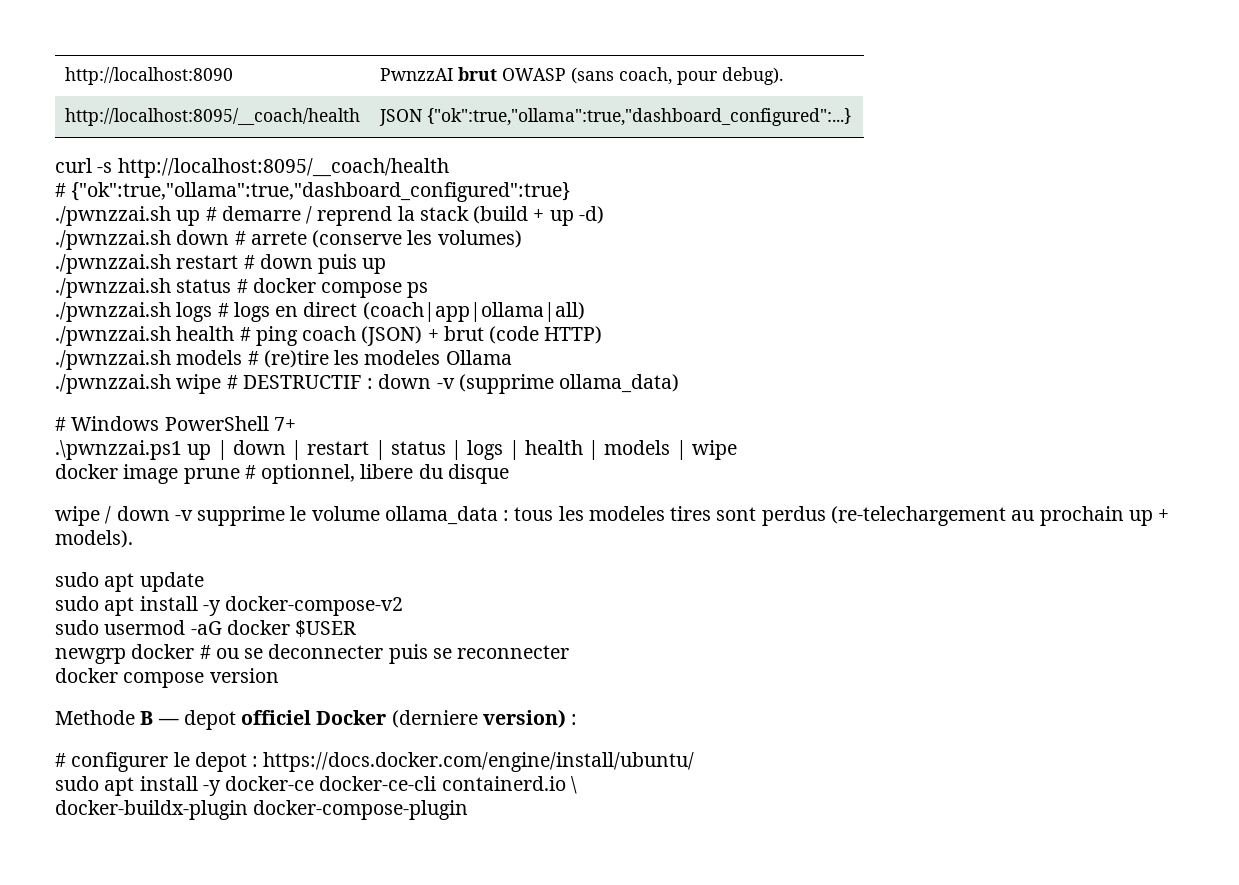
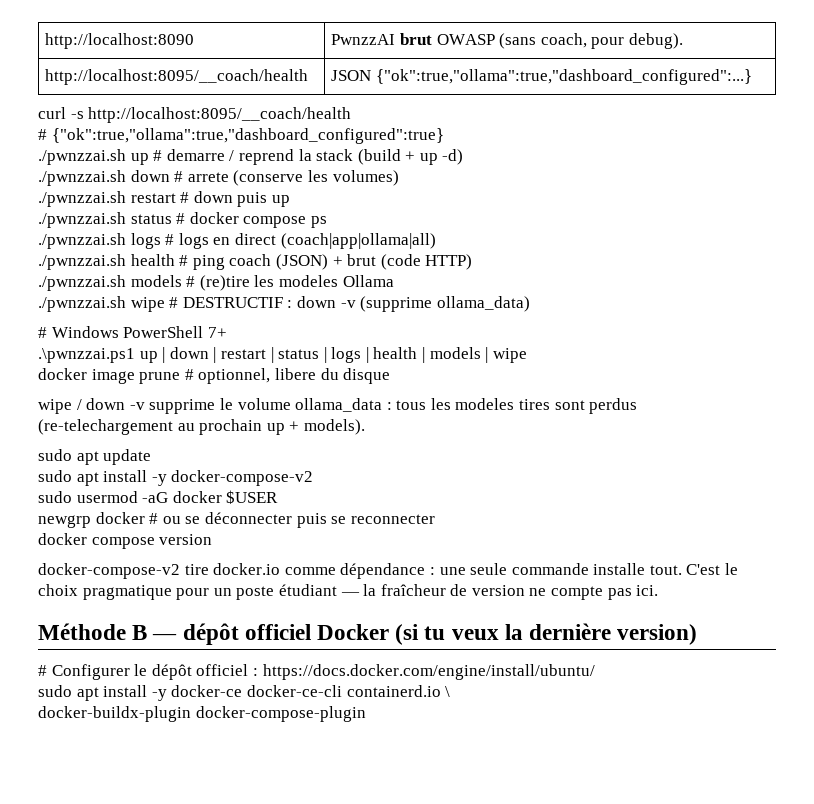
[268,644,384,659] deconnecter -> [204,512,292,524] déconnecter
[55,710,135,725] Methode -> [38,563,739,579] [38,584,659,600] [38,623,126,640] docker-compose-v2 tire docker.io comme dépendance : une seule commande installe tout. C'est le choix pragmatique pour un poste étudiant — la fraîcheur de version ne compte pas ici. // Méthode
[183,710,236,730] depot -> [182,623,239,645] dépôt
[391,710,478,728] (derniere -> [395,623,612,645] (si tu veux la dernière
[571,714,578,725] [55,752,247,772] : // # configurer le depot -> [38,664,249,680] // # Configurer le dépôt officiel

